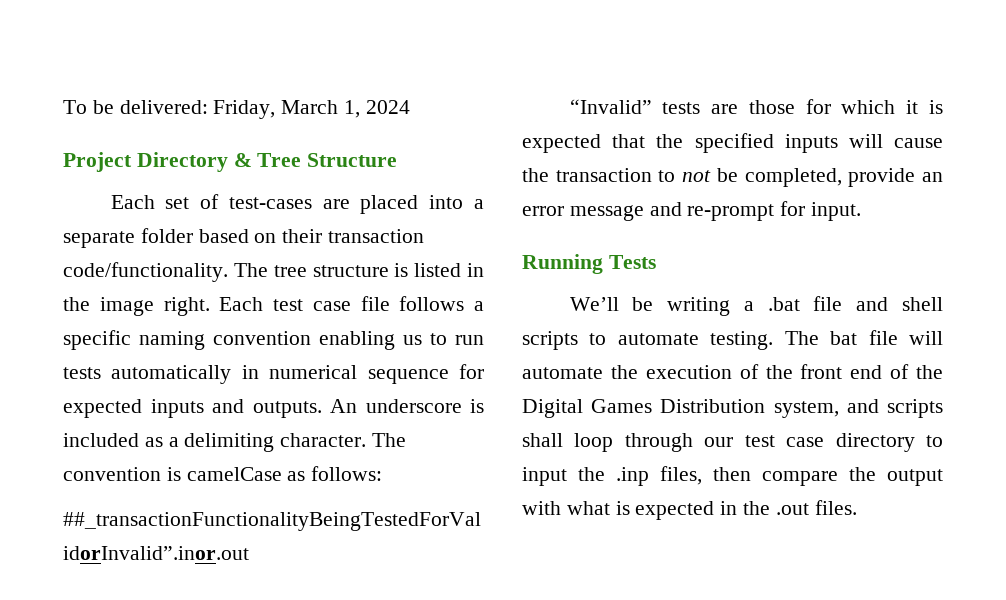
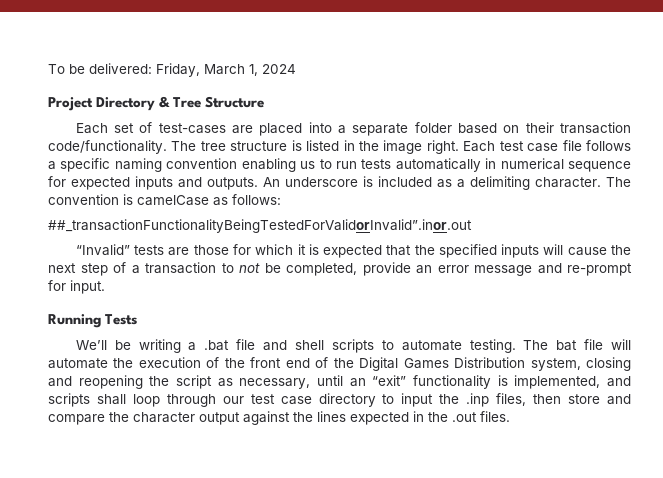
(549, 175) none -> [48,262,140,276] next step of a
(839, 409) none -> [585,357,631,371] [48,375,601,389] closing and reopening the script as necessary, until an “exit” functionality is implemented,
[762,467,943,486] [522,501,630,515] compare the output with what is -> [568,394,631,405] [48,411,346,425] store and compare the character output against the lines

